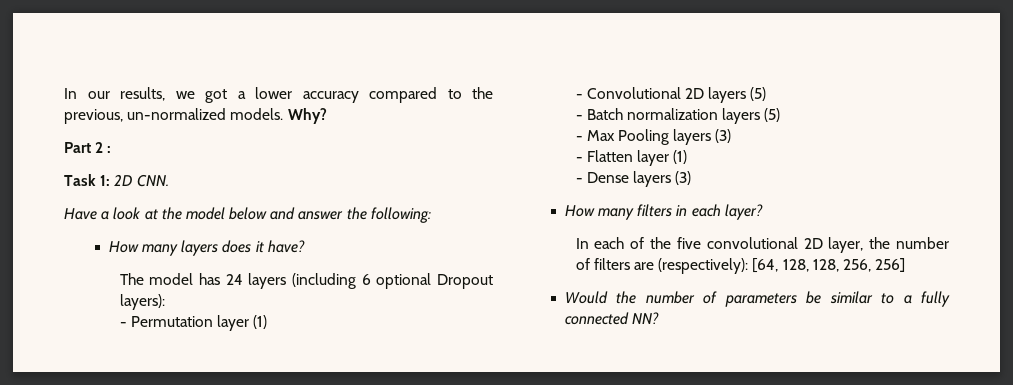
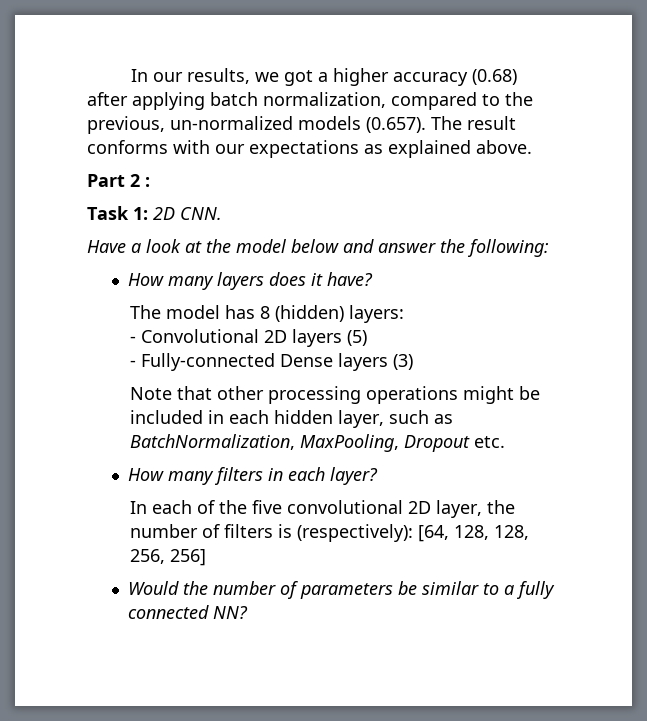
[255,87,359,103] lower accuracy -> [333,68,518,86] [87,92,386,110] higher accuracy (0.68) after applying batch normalization,
[230,108,327,124] models. Why? -> [298,116,516,133] [87,140,532,158] models (0.657). The result conforms with our expectations as explained above.
[225,273,493,289] [119,294,165,310] [119,315,268,331] 24 layers (including 6 optional Dropout layers): // - Permutation layer (1) -> [260,305,405,323] 8 (hidden) layers:
[586,108,781,124] [575,129,732,145] [575,150,688,166] [575,171,692,187] Batch normalization layers (5) // - Max Pooling layers (3) // - Flatten layer (1) // - Dense layers (3) -> [141,353,414,371] [130,386,541,404] [130,410,454,428] [130,434,506,452] Fully-connected Dense layers (3) // Note that other processing operations might be included in each hidden layer, such as BatchNormalization, MaxPooling, Dropout etc.
[633,262,654,270] are -> [278,524,293,538] is

